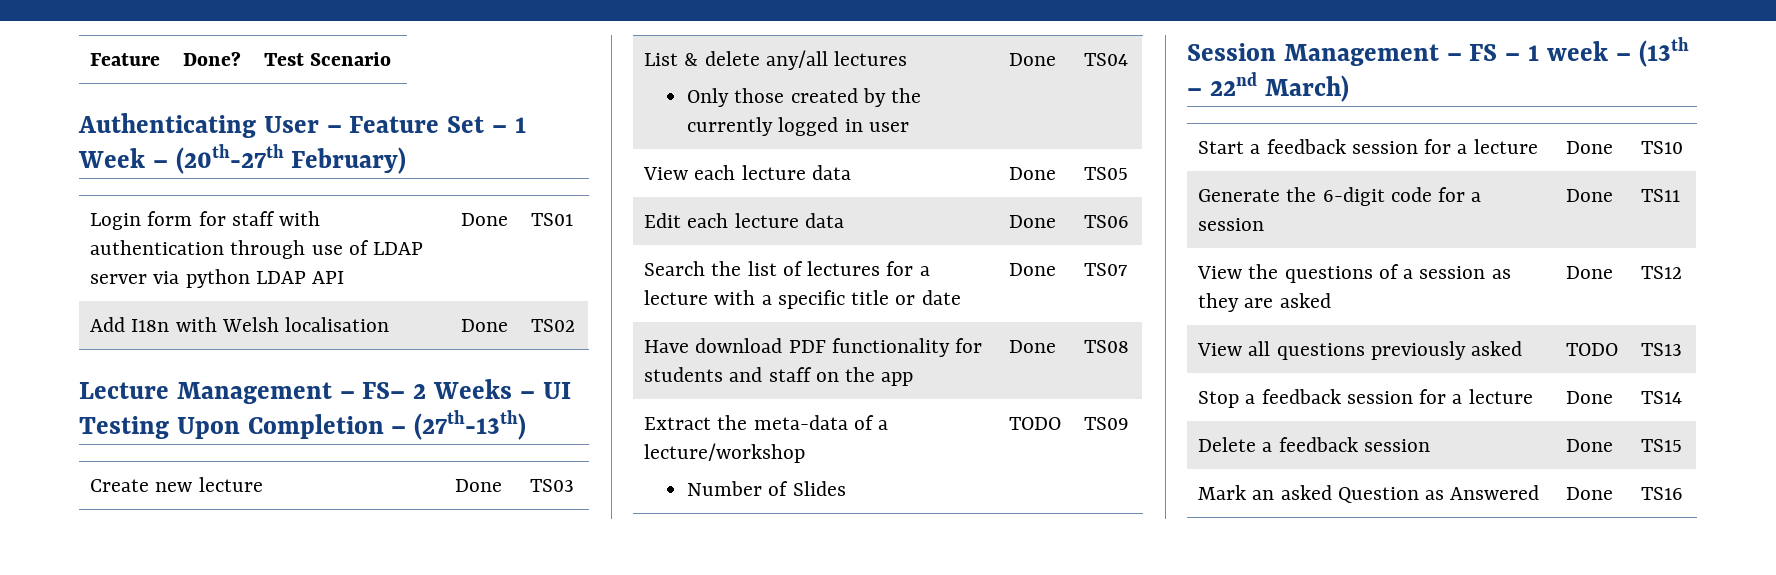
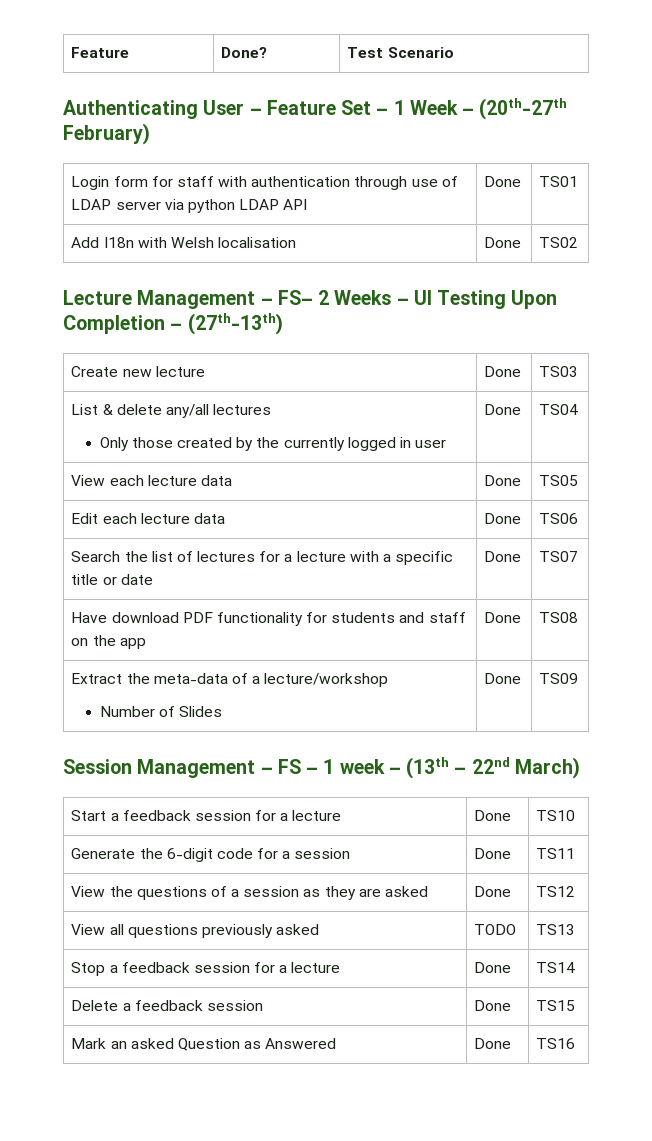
[1009,417,1062,430] TODO -> [484,673,522,684] Done

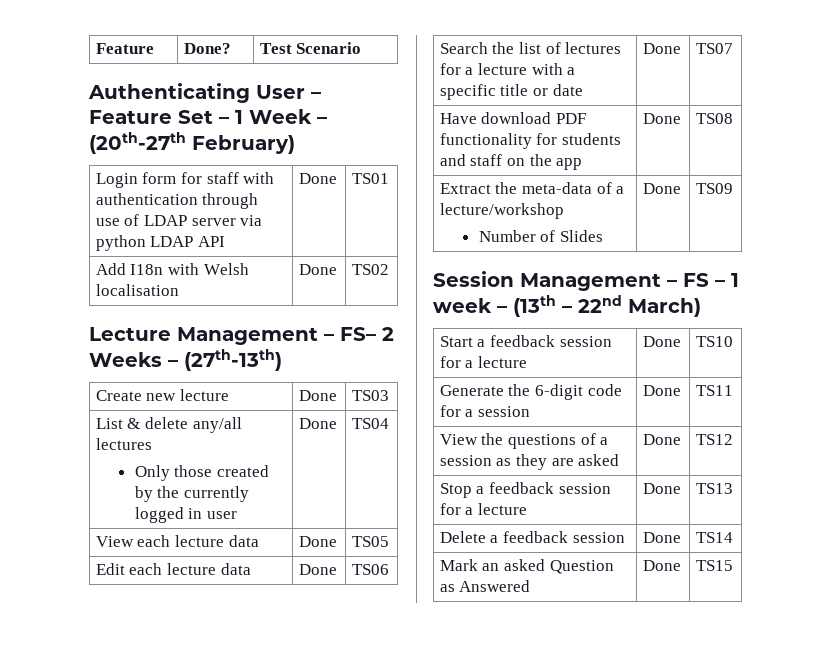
[413,290,558,309] [63,315,183,334] UI Testing Upon Completion – -> (178, 363) none
[71,924,320,938] [474,924,517,935] [536,924,576,935] // View all questions previously asked | TODO | TS13 -> (733, 439) none
[536,962,576,973] TS14 -> [695,483,733,494] TS13
[536,1000,576,1011] TS15 -> [695,532,733,543] TS14
[536,1038,576,1049] TS16 -> [695,560,733,571] TS15

